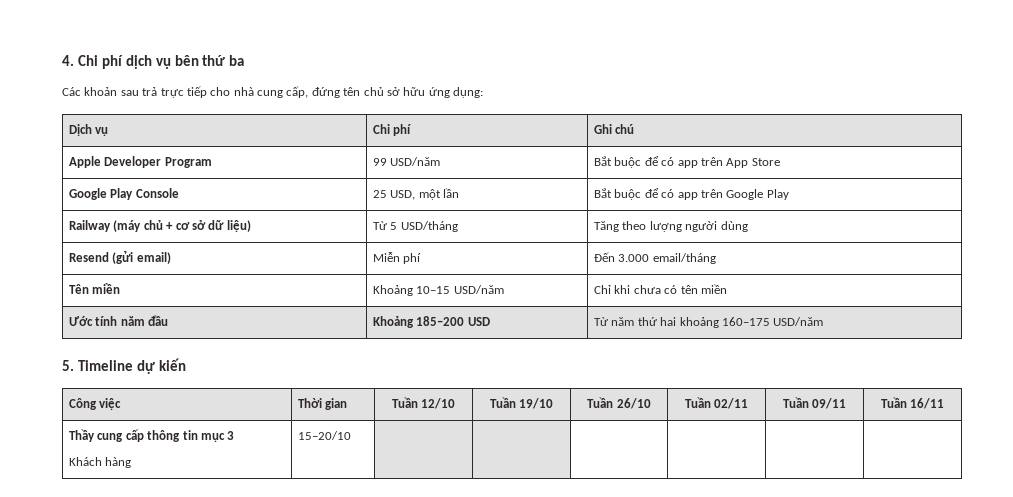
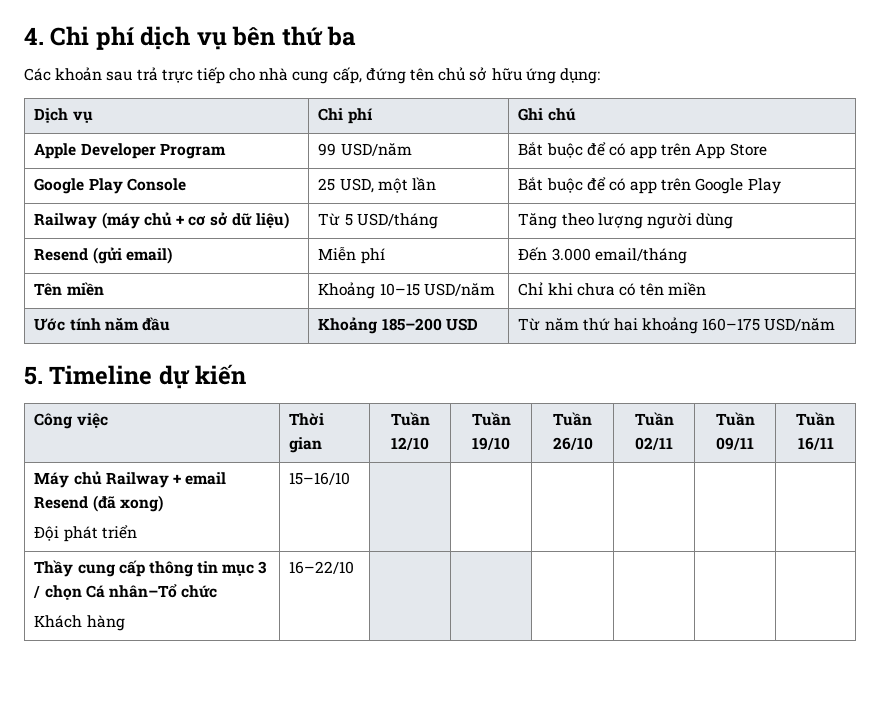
(945, 403) none -> [34,471,227,488] [34,495,163,512] [34,525,137,542] [289,472,351,485] // Máy chủ Railway + email Resend (đã xong) // Đội phát triển | 15–16/10 | | | | | |
(235, 435) none -> [33,584,218,600] / chọn Cá nhân–Tổ chức
[298,431,352,440] 15–20/10 -> [289,561,355,574] 16–22/10

